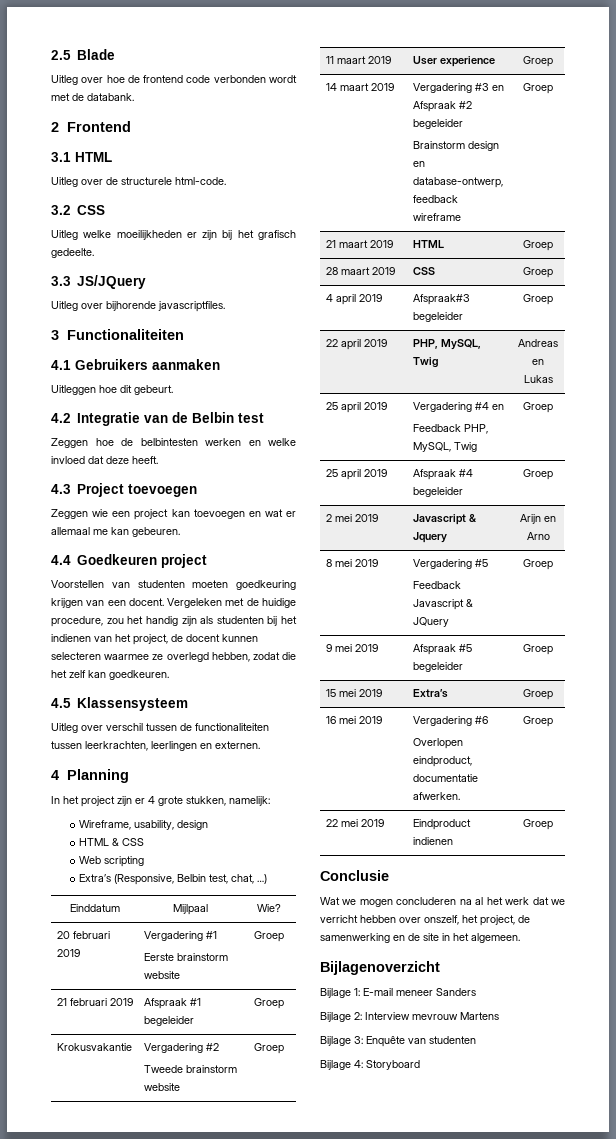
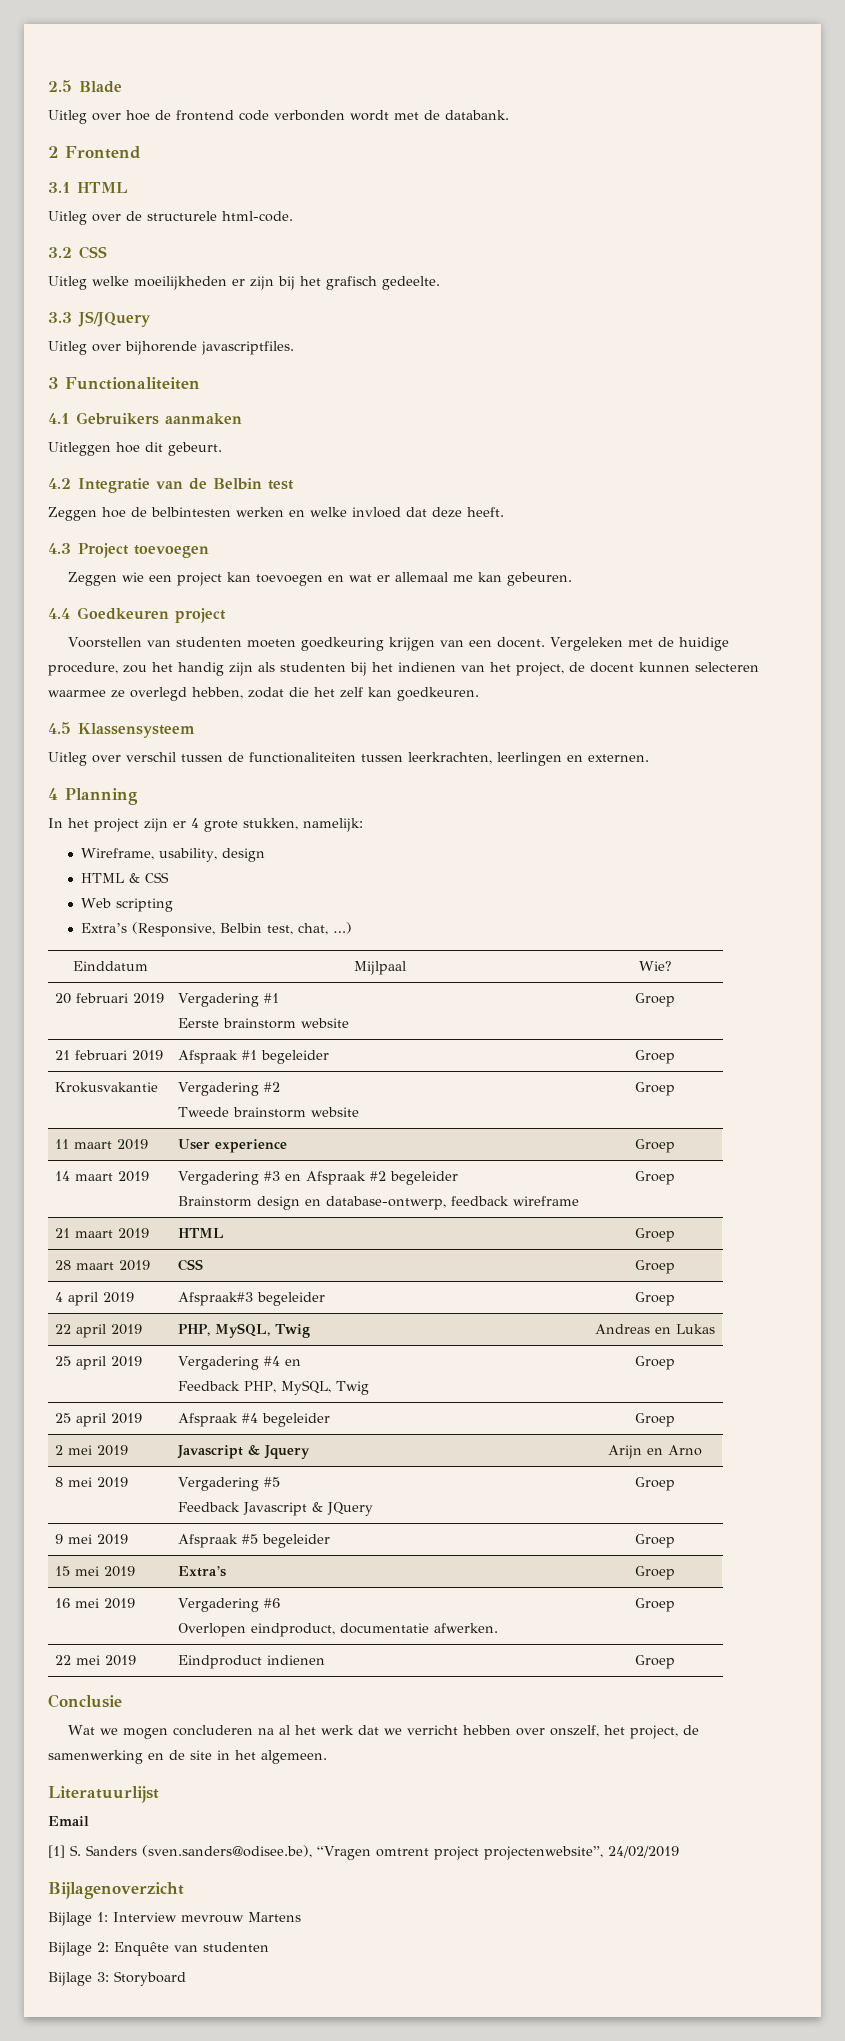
[320,961,440,975] [320,988,476,998] [320,1012,362,1022] Bijlagenoverzicht // Bijlage 1: E-mail meneer Sanders // Bijlage 2: -> [48,1786,159,1803] [48,1816,89,1826] [48,1845,679,1860] [48,1882,184,1899] [48,1912,108,1926] Literatuurlijst // Email // [1] S. Sanders (sven.sanders@odisee.be), “Vragen omtrent project projectenwebsite”, 24/02/2019 // Bijlagenoverzicht // Bijlage 1:
[354,1036,363,1044] 3: -> [97,1942,109,1952] 2:
[354,1060,363,1068] 4: -> [97,1972,109,1982] 3:

